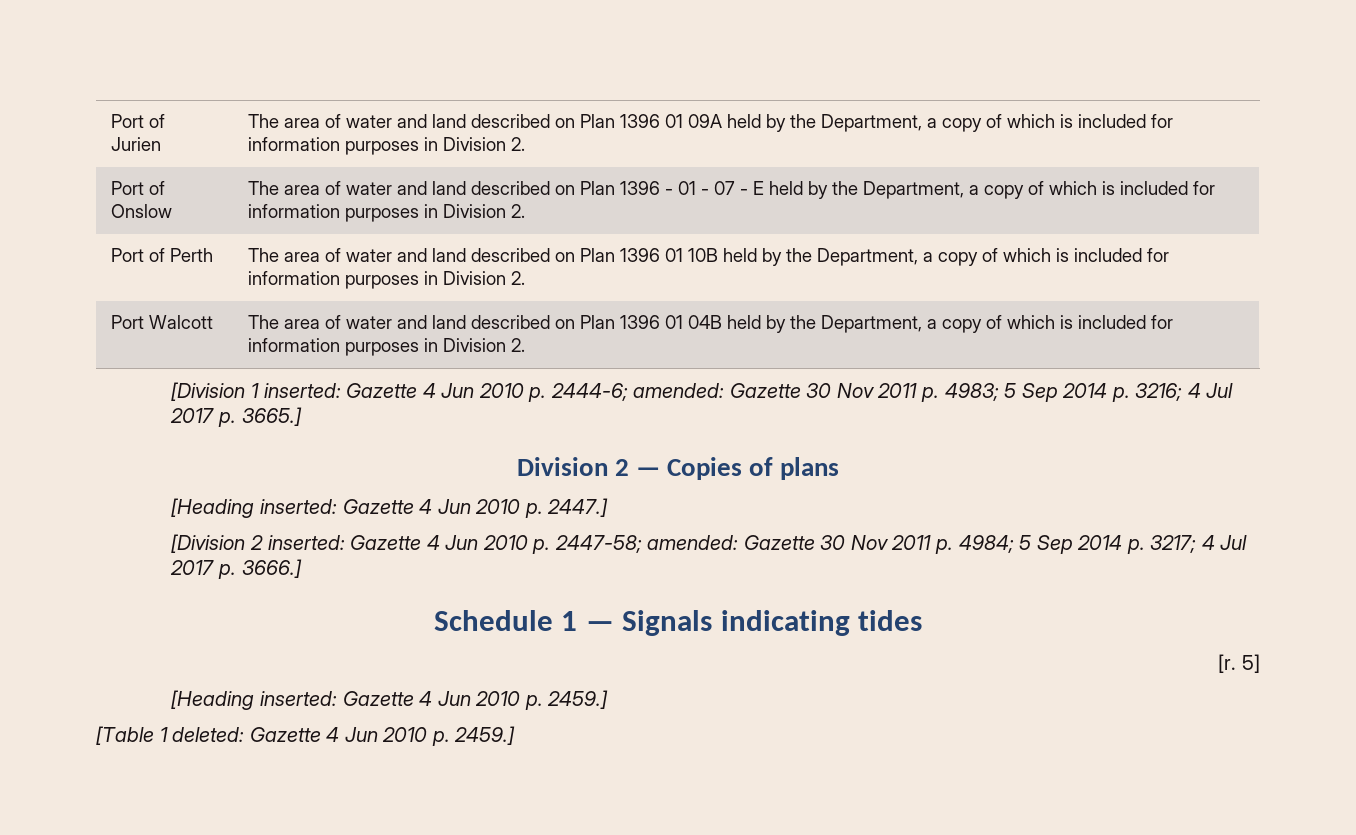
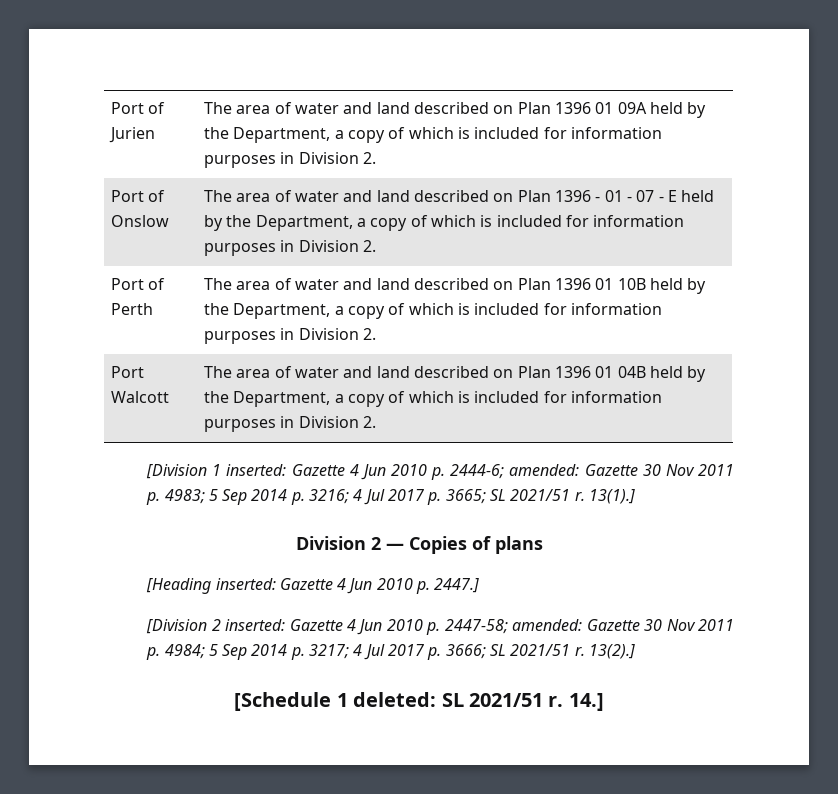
[241,407,302,426] 3665.] -> [445,489,635,504] 3665; SL 2021/51 r. 13(1).]
[241,559,302,578] [434,610,922,636] [1218,654,1260,673] [171,690,609,710] [96,726,516,746] 3666.] // Schedule 1 — Signals indicating tides // [r. 5] // [Heading inserted: Gazette 4 Jun 2010 p. 2459.] // [Table 1 deleted: Gazette 4 Jun 2010 p. 2459.] -> [445,644,635,659] [234,692,604,711] 3666; SL 2021/51 r. 13(2).] // [Schedule 1 deleted: SL 2021/51 r. 14.]

